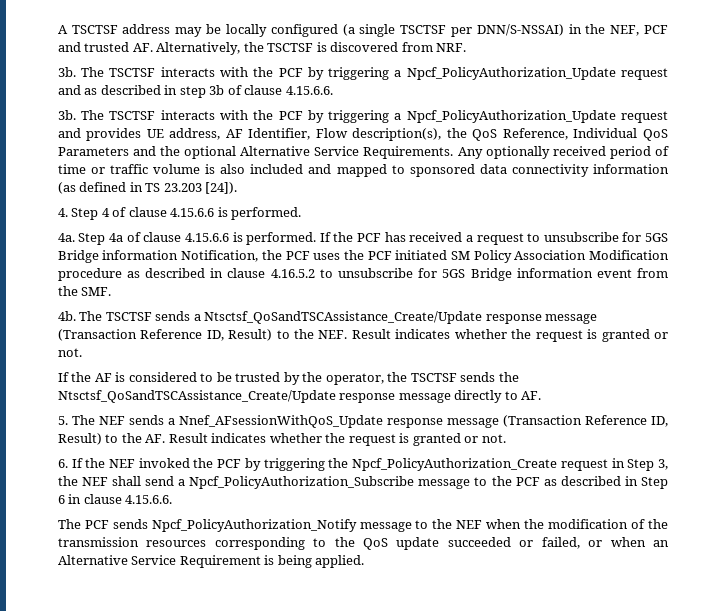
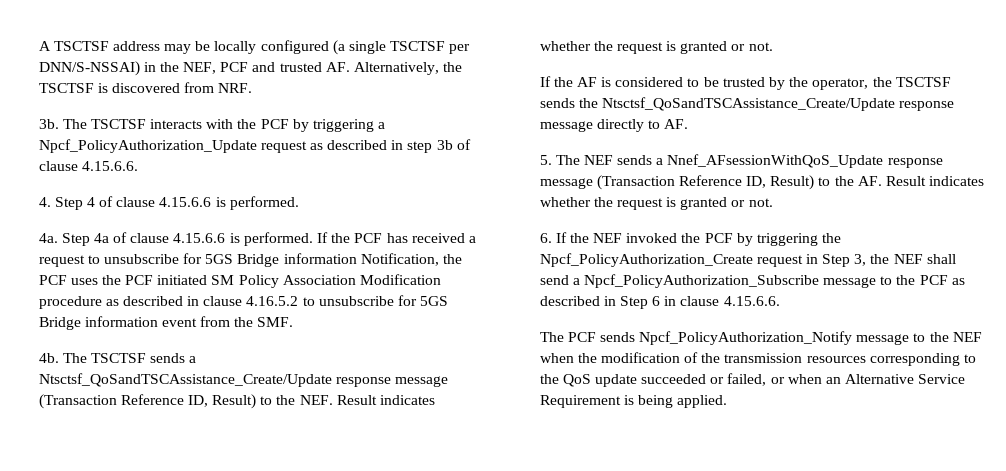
[57,85,81,95] and -> (307, 147) none
[57,110,668,123] [57,128,668,141] [57,146,669,159] [57,164,669,177] [57,182,238,194] // 3b. The TSCTSF interacts with the PCF by triggering a Npcf_PolicyAuthorization_Update request and provides UE address, AF Identifier, Flow description(s), the QoS Reference, Individual QoS Parameters and the optional Alternative Service Requirements. Any optionally received period of time or traffic volume is also included and mapped to sponsored data connectivity information (as defined in TS 23.203 [24]). -> (138, 166) none

